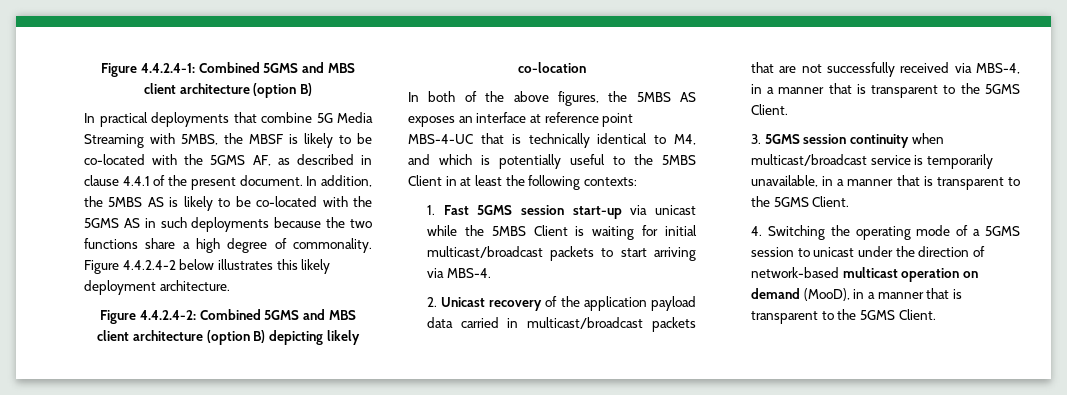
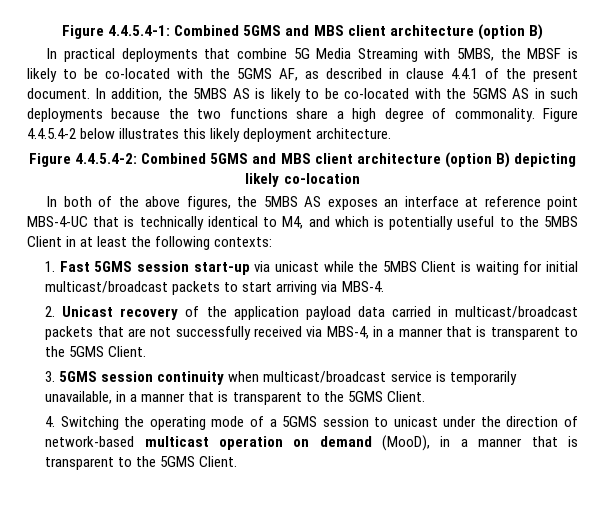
[101,63,196,77] Figure 4.4.2.4-1: -> [62,25,171,39] Figure 4.4.5.4-1:
[122,260,176,270] 4.4.2.4-2 -> [27,128,76,139] 4.4.5.4-2
[140,310,197,320] 4.4.2.4-2: -> [75,153,138,164] 4.4.5.4-2:

